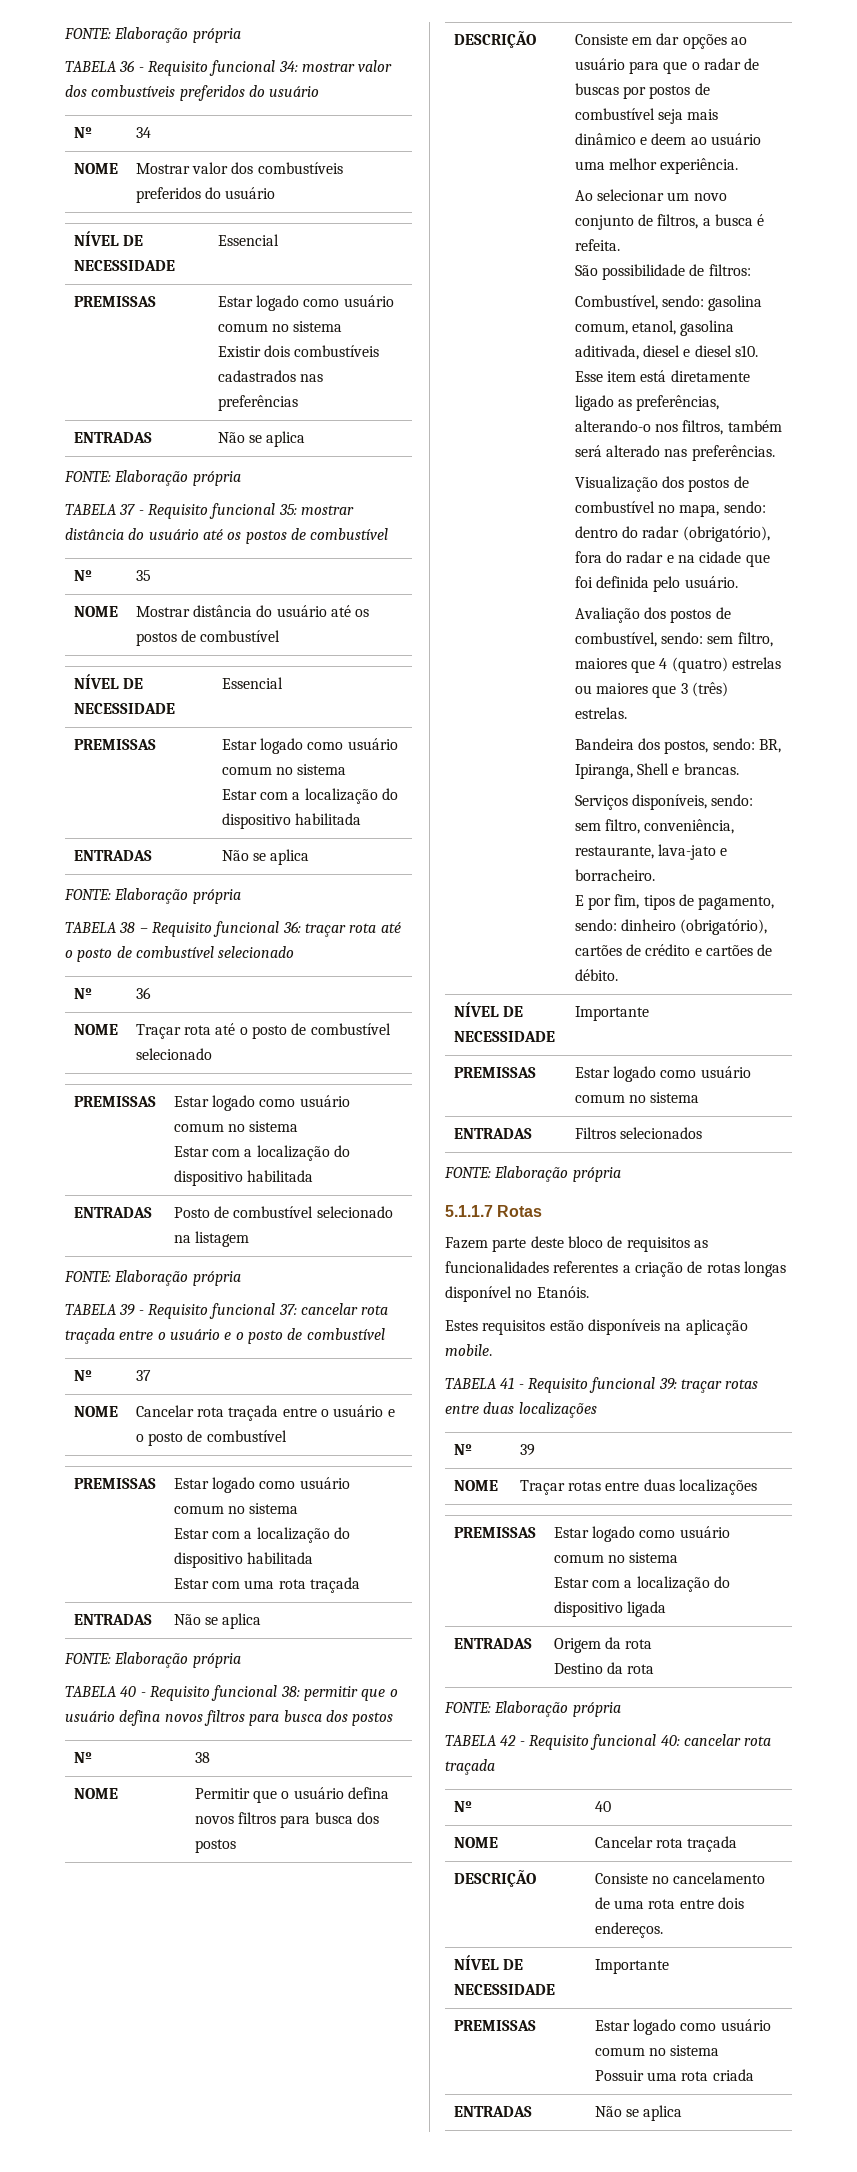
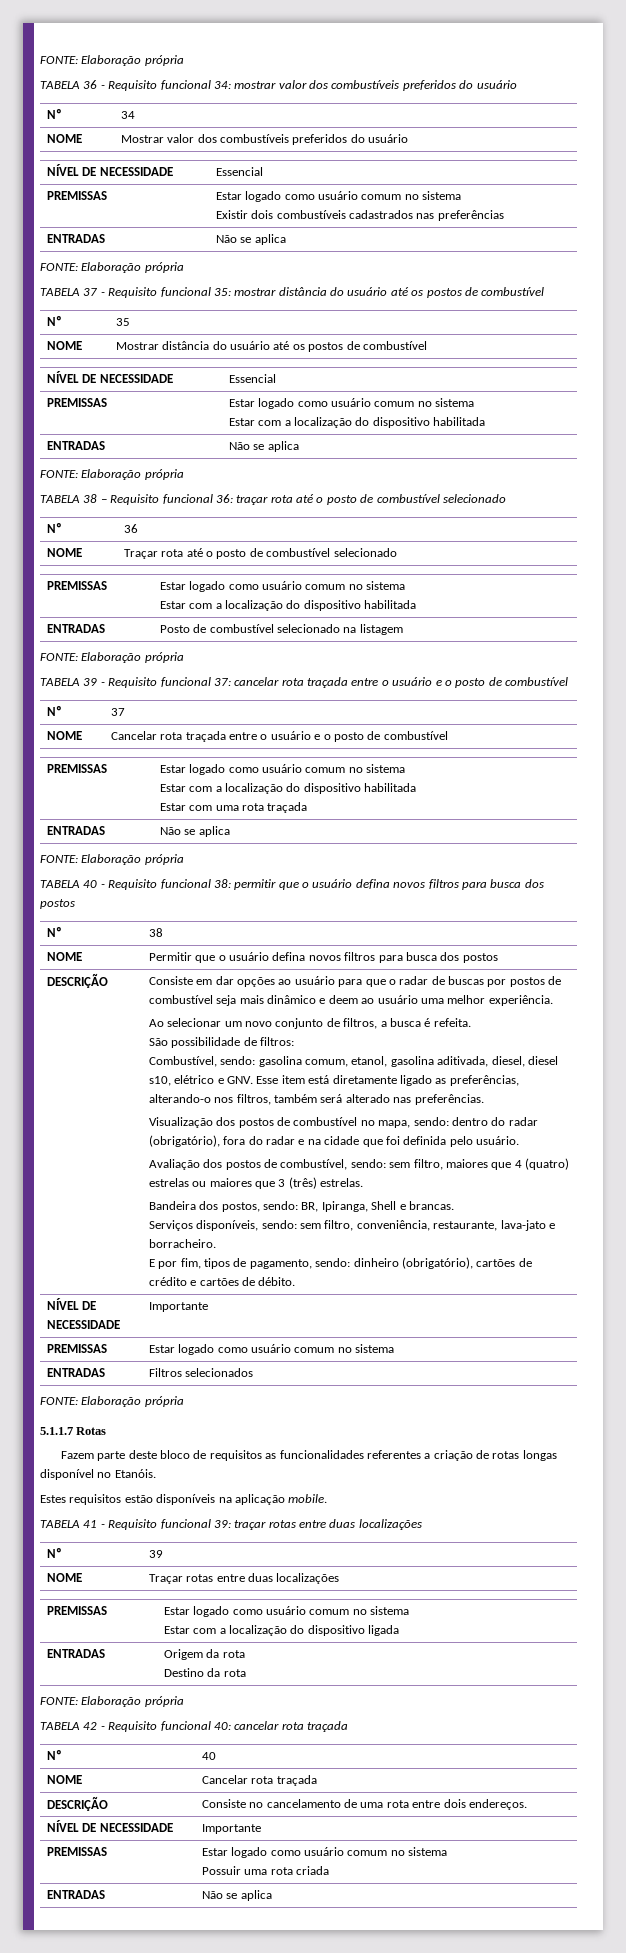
[642,345,758,357] diesel e diesel s10. -> [491,1056,558,1067] [148,1075,254,1086] diesel, diesel s10, elétrico e GNV.

